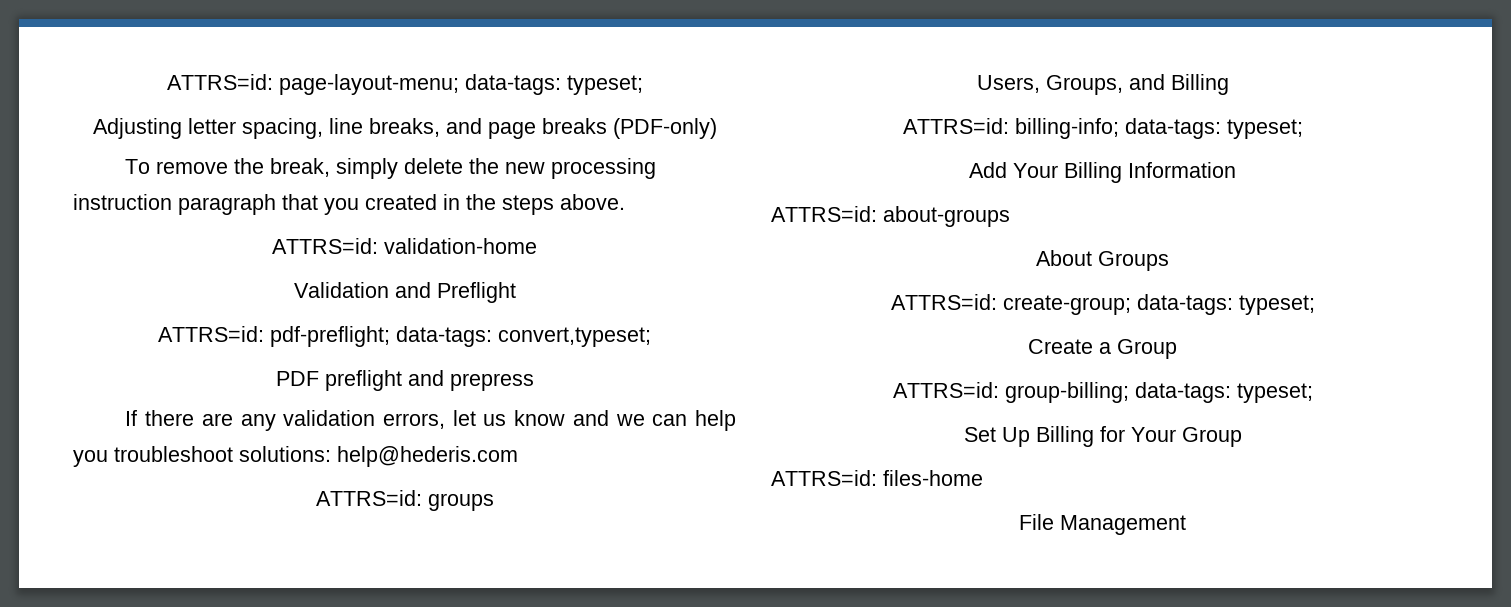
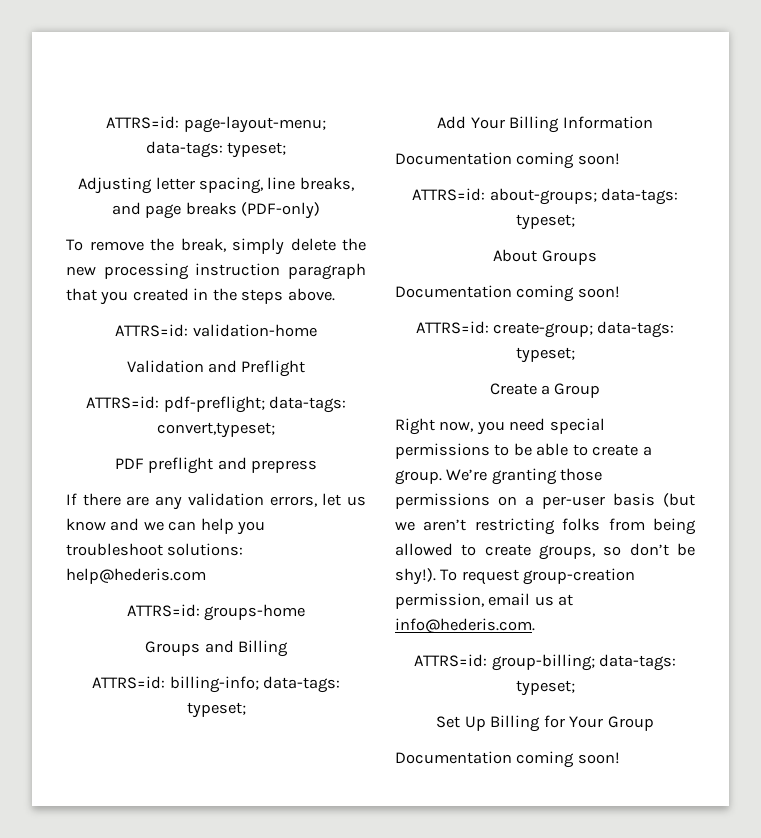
[427,493,494,511] [976,75,1123,95] groups // Users, Groups, -> [204,604,306,621] [145,641,201,656] groups-home // Groups
[771,206,1010,227] ATTRS=id: about-groups -> [395,152,620,169] [412,188,678,205] [515,214,575,230] Documentation coming soon! // ATTRS=id: about-groups; data-tags: typeset;
(1169, 261) none -> [395,285,620,302] // Documentation coming soon!
(1177, 349) none -> [395,418,605,435] [395,443,652,459] [395,468,603,485] [395,493,695,509] [395,518,696,535] [395,543,695,560] [395,568,636,585] [395,593,574,609] [395,618,535,633] // Right now, you need special permissions to be able to create a group. We’re granting those permissions on a per-user basis (but we aren’t restricting folks from being allowed to create groups, so don’t be shy!). To request group-creation permission, email us at info@hederis.com.
[771,470,983,486] [1019,514,1186,535] ATTRS=id: files-home // File Management -> [395,751,620,768] Documentation coming soon!

